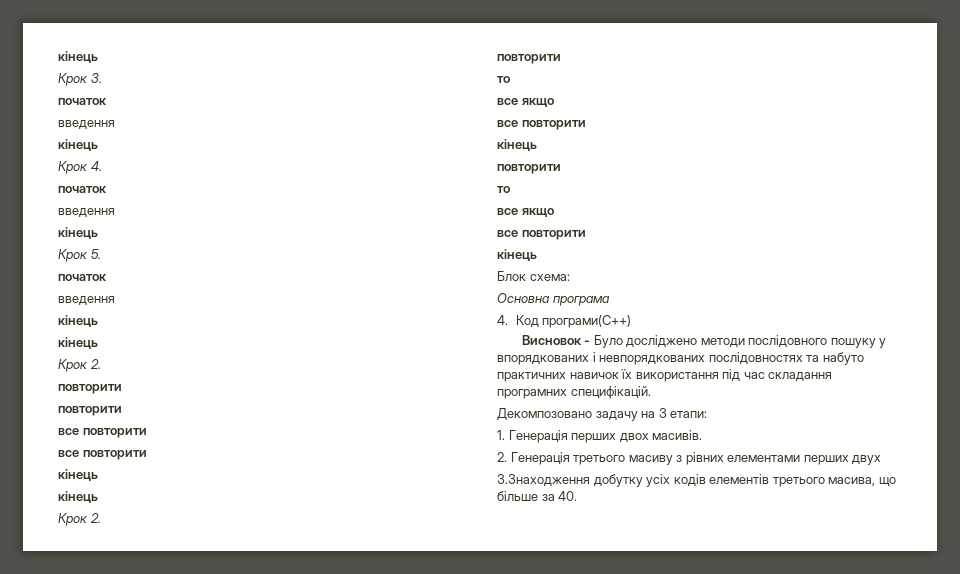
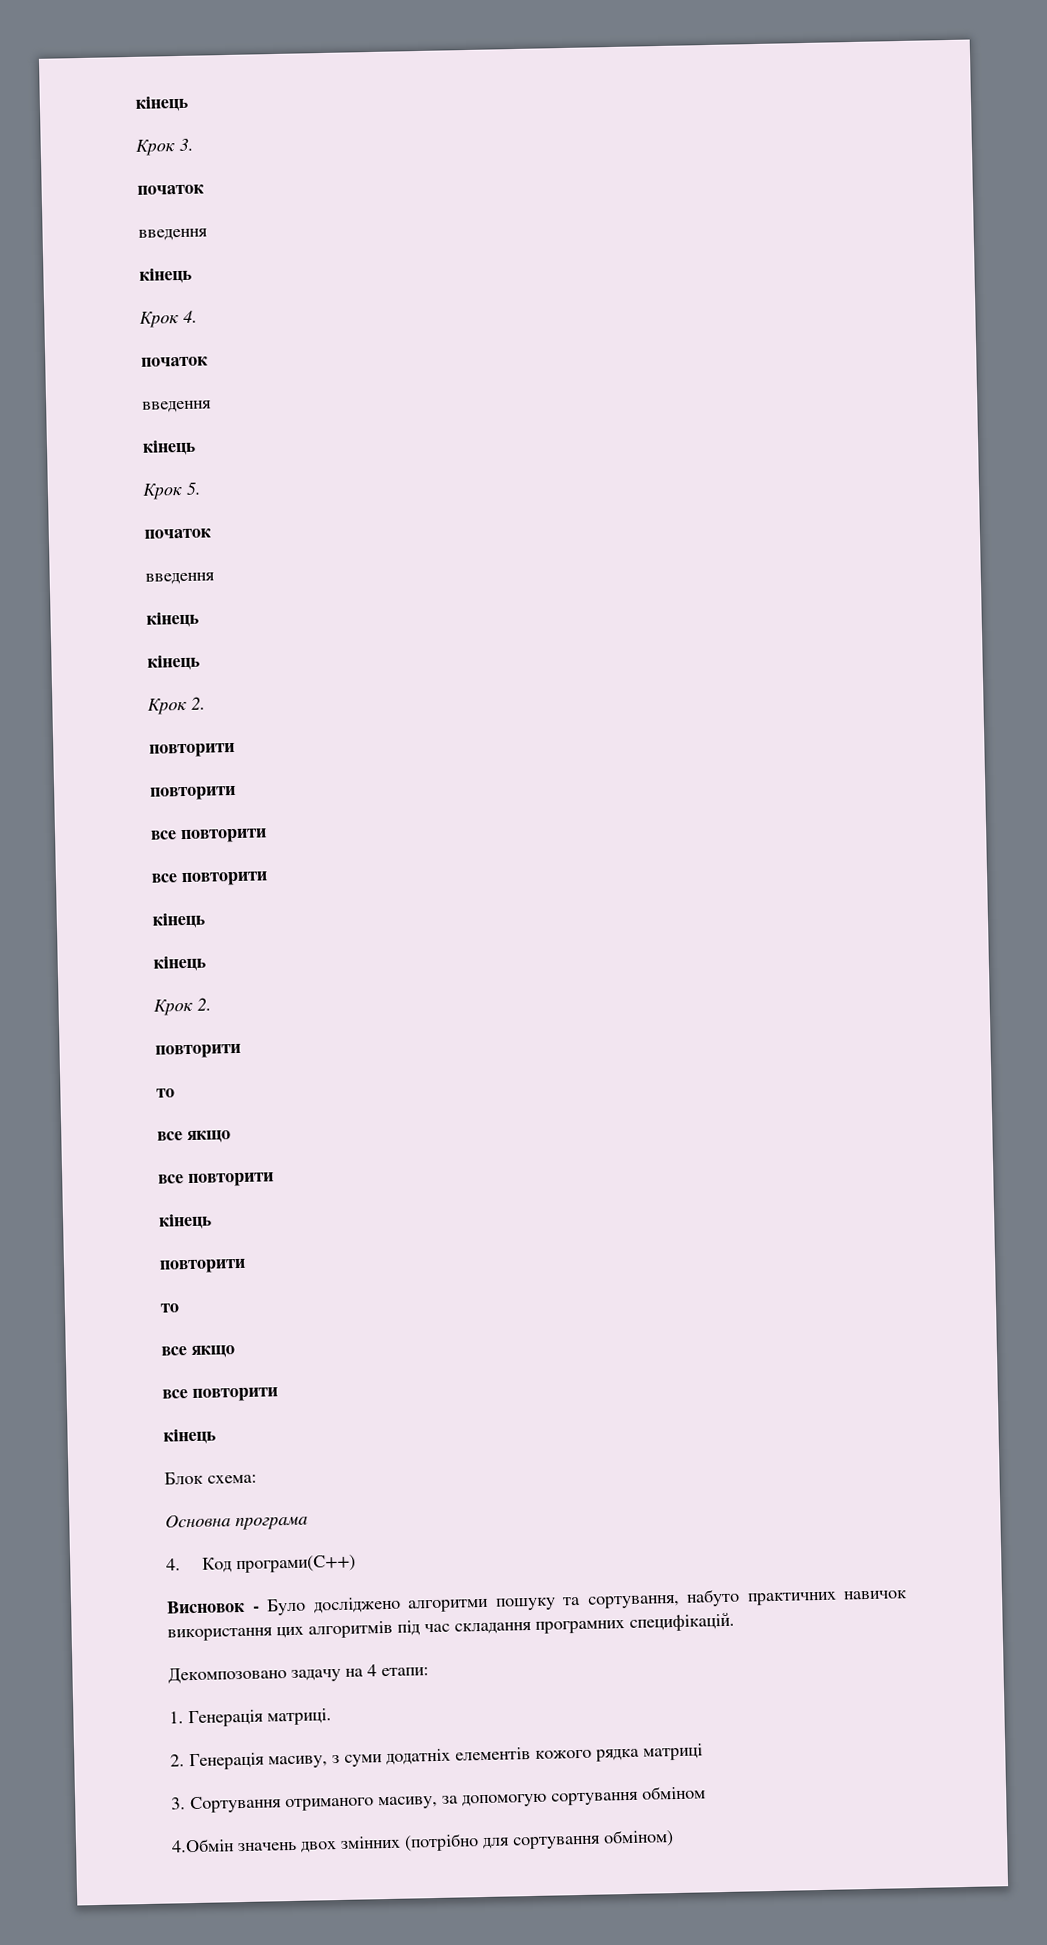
[700,335,887,348] [497,352,864,365] [497,369,719,382] методи послідовного пошуку у впорядкованих і невпорядкованих послідовностях та набуто практичних навичок їх використання -> [408,1588,907,1613] [167,1620,393,1642] алгоритми пошуку та сортування, набуто практичних навичок використання цих алгоритмів
[658,408,667,418] 3 -> [367,1664,377,1677] 4
[571,430,703,443] перших двох масивів. -> [267,1708,332,1726] матриці.
[573,452,882,465] [497,474,896,487] [497,491,578,501] третього масиву з рівних елементами перших двух // 3.Знаходження добутку усіх кодів елементів третього масива, що більше за 40. -> [268,1743,703,1769] [171,1785,706,1814] [171,1829,674,1853] масиву, з суми додатніх елементів кожого рядка матриці // 3. Сортування отриманого масиву, за допомогую сортування обміном // 4.Обмін значень двох змінних (потрібно для сортування обміном)

